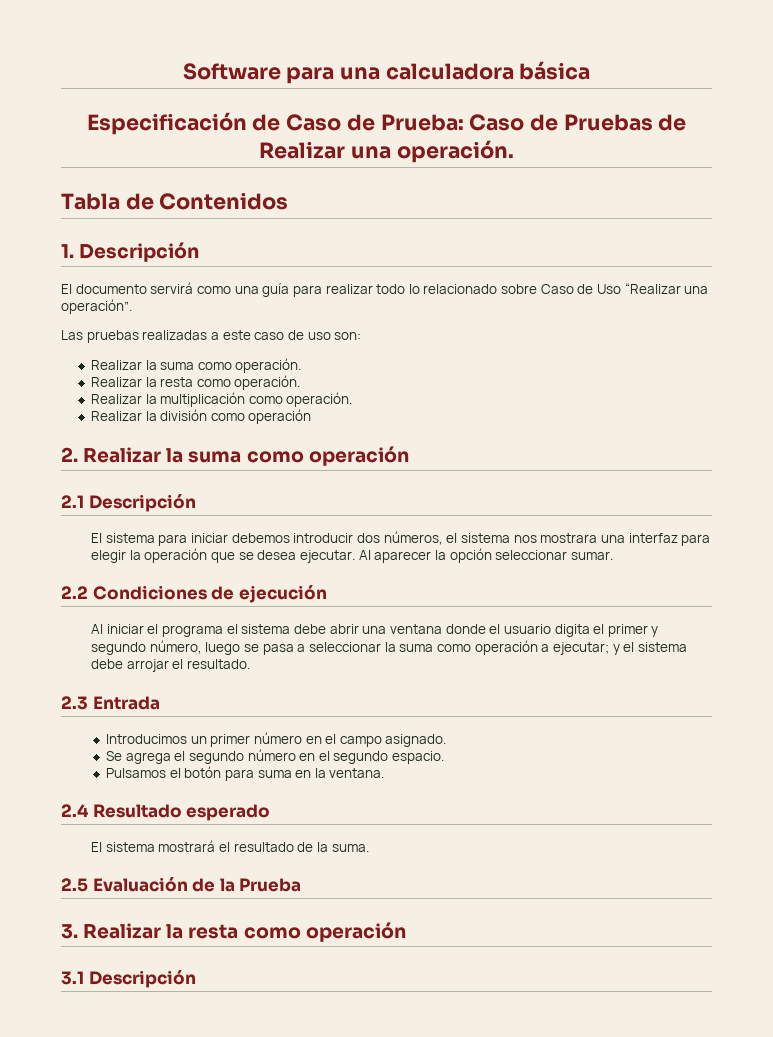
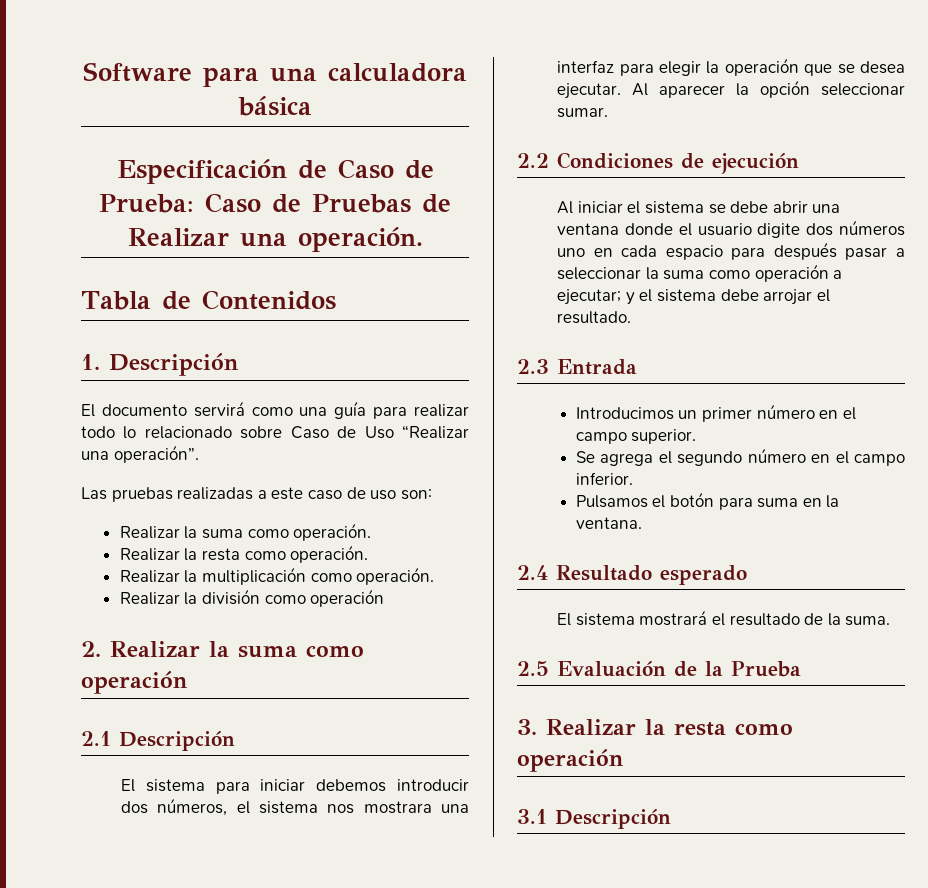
[162,624,291,637] programa el sistema -> [644,201,726,214] sistema se
[554,624,659,637] [91,640,294,655] digita el primer y segundo número, luego se pasa -> [757,220,905,238] [557,242,888,260] digite dos números uno en cada espacio para después pasar
[385,734,447,747] asignado. -> [631,429,697,444] superior.
[333,751,445,764] segundo espacio. -> [854,454,905,466] [575,472,633,485] campo inferior.

